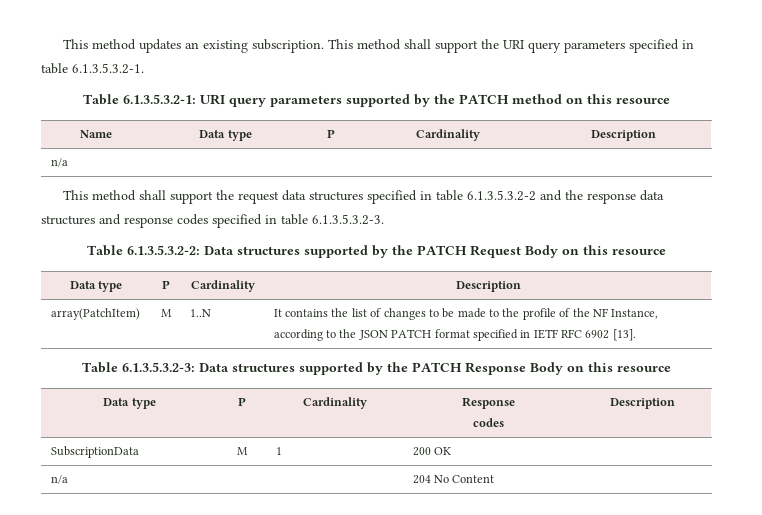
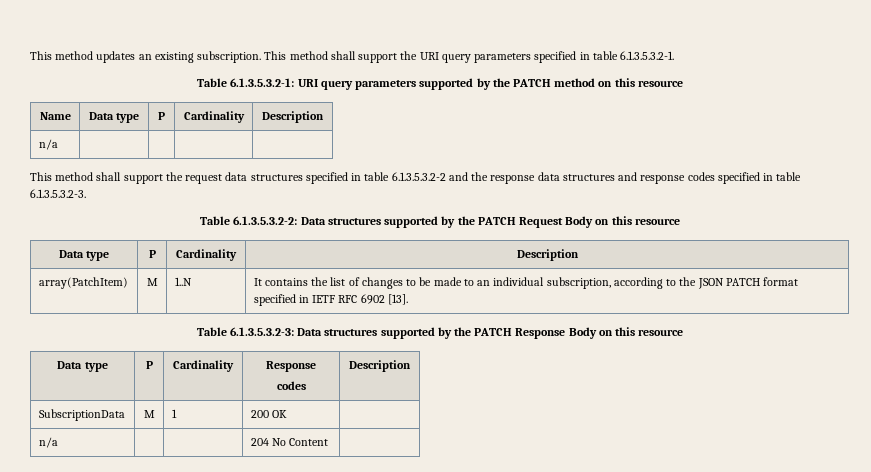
[502,308,659,320] the profile of the NF Instance, -> [477,277,611,289] an individual subscription,

